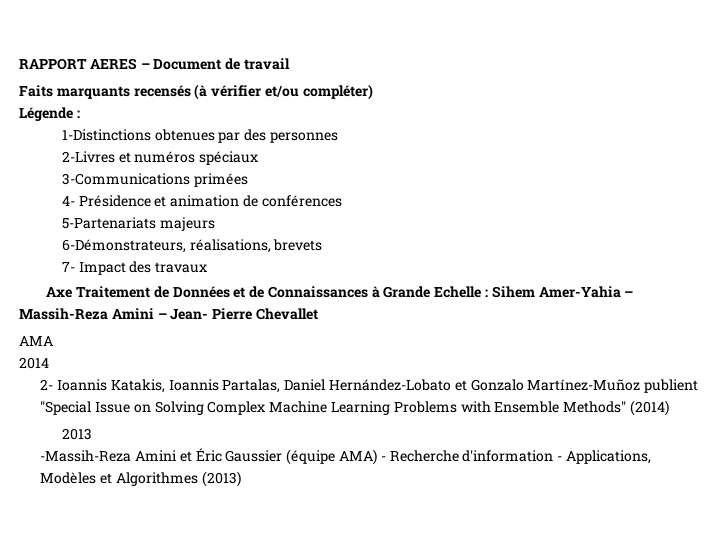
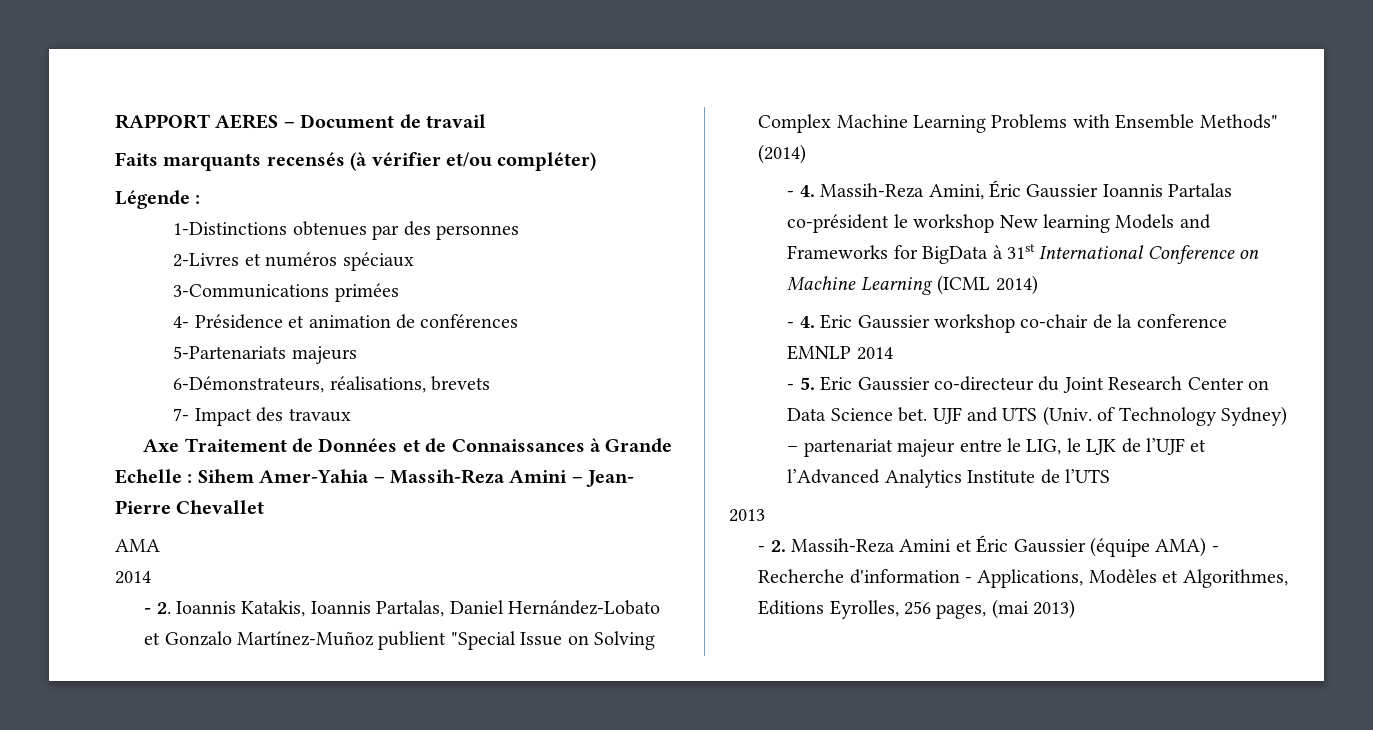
[40,379,54,390] 2- -> [144,602,171,614] - 2.
[61,428,92,440] [40,450,132,462] 2013 // -Massih-Reza -> [787,180,1233,200] [787,214,1211,233] [787,243,1260,264] [787,275,1038,295] [787,314,1227,333] [787,345,893,360] [787,376,1270,393] [787,406,1288,426] [787,438,1207,457] [787,469,1111,488] [729,509,765,522] [758,538,896,553] - 4. Massih-Reza Amini, Éric Gaussier Ioannis Partalas co-président le workshop New learning Models and Frameworks for BigData à 31st International Conference on Machine Learning (ICML 2014) // - 4. Eric Gaussier workshop co-chair de la conference EMNLP 2014 // - 5. Eric Gaussier co-directeur du Joint Research Center on Data Science bet. UJF and UTS (Univ. of Technology Sydney) – partenariat majeur entre le LIG, le LJK de l’UJF et l’Advanced Analytics Institute de l’UTS // 2013 // - 2. Massih-Reza
[115,471,241,487] Algorithmes (2013) -> [1182,569,1288,588] [758,599,1076,619] Algorithmes, Editions Eyrolles, 256 pages, (mai 2013)

